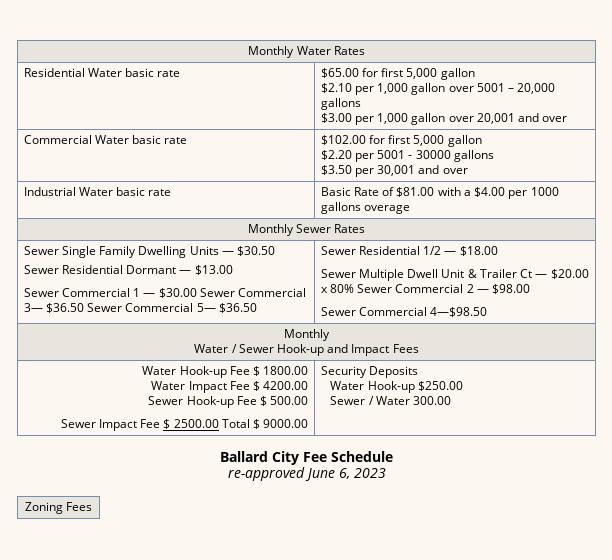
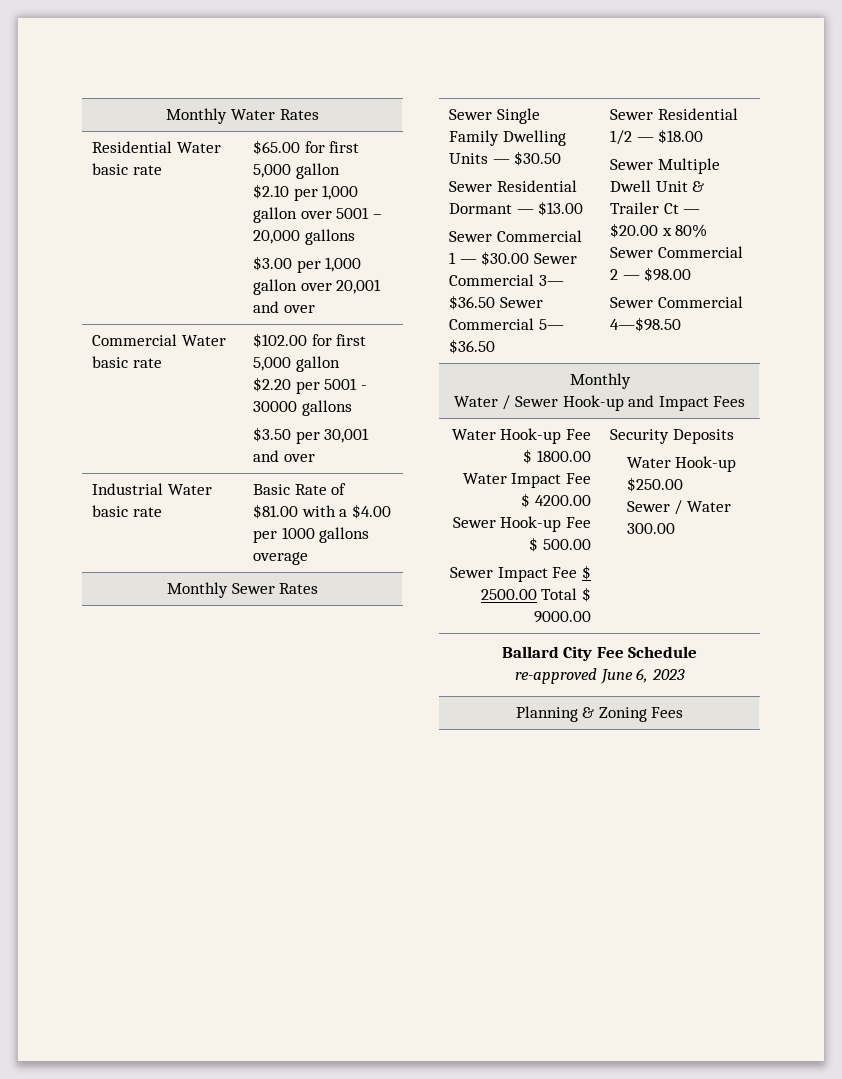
(386, 473) none -> [515,706,595,722] Planning &

